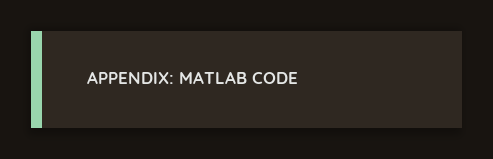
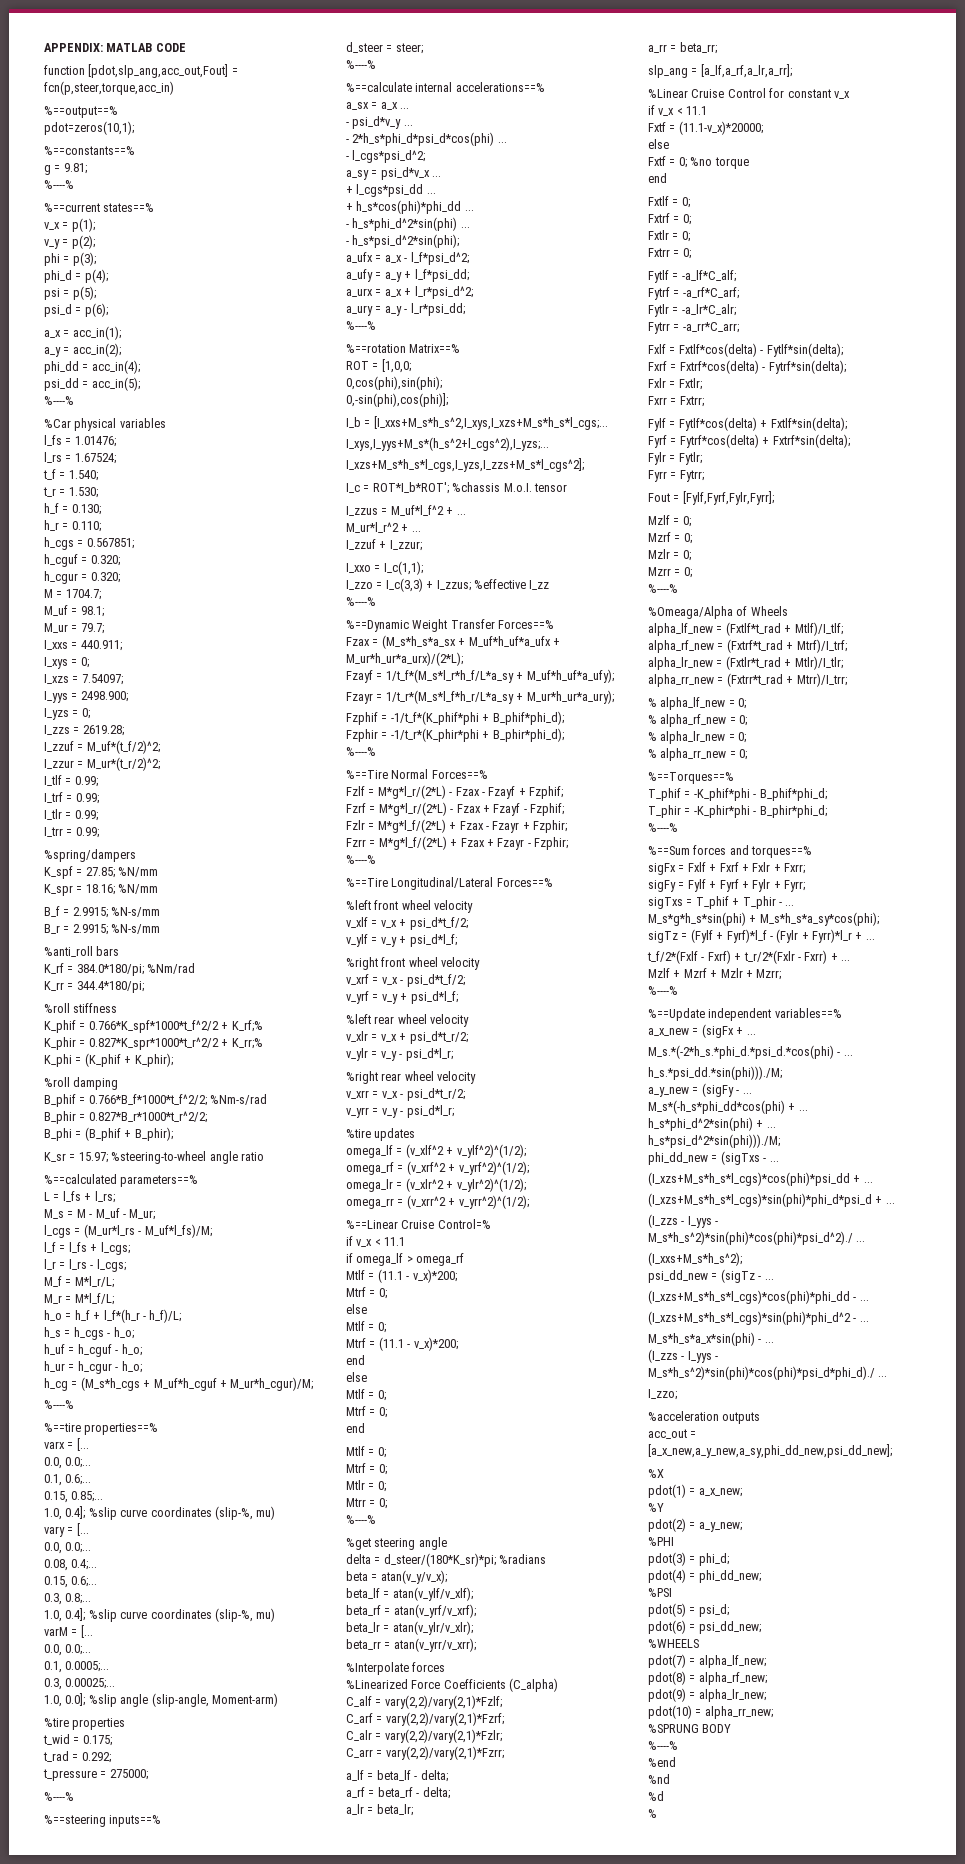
(298, 78) none -> [44,64,238,78] [44,81,174,95] [44,106,118,118] [44,121,134,135] [44,146,135,155] [44,163,87,175] [44,180,74,189] [44,203,155,212] [44,218,95,232] [44,235,95,249] [44,252,96,266] [44,269,108,283] [44,286,96,300] [44,303,108,317] [44,326,121,340] [44,343,121,357] [44,360,140,374] [44,377,140,391] [44,396,74,405] [44,418,166,431] [44,435,116,447] [44,452,116,464] [43,469,98,481] [43,487,98,498] [44,503,101,515] [44,520,101,532] [44,537,134,550] [44,554,120,567] [44,571,120,584] [44,589,101,600] [44,605,104,617] [44,623,104,634] [44,640,122,651] [44,657,89,669] [44,674,123,685] [44,691,128,703] [44,708,90,720] [44,725,124,736] [44,740,160,754] [44,757,160,771] [44,775,98,787] [44,792,99,804] [44,809,98,821] [44,827,99,838] [44,849,136,862] [44,866,159,879] [44,884,159,896] [44,906,161,918] [44,924,161,935] [44,946,120,957] [44,963,196,976] [44,981,144,993] [44,1003,118,1013] [44,1020,263,1033] [44,1037,263,1050] [44,1053,173,1067] [44,1077,119,1090] [44,1094,268,1107] [44,1111,207,1124] [44,1127,173,1141] [44,1151,264,1164] [44,1174,199,1187] [44,1191,115,1203] [44,1208,156,1220] [44,1224,212,1238] [44,1242,130,1255] [44,1259,126,1272] [44,1276,114,1288] [44,1293,114,1305] [44,1309,182,1323] [44,1327,134,1340] [44,1344,142,1357] [44,1361,142,1374] [44,1377,314,1391] [44,1400,74,1409] [44,1423,159,1435] [44,1438,89,1451] [44,1457,92,1469] [44,1474,92,1486] [44,1491,104,1503] [44,1506,276,1520] [44,1523,89,1537] [44,1542,92,1554] [44,1559,98,1571] [44,1576,98,1588] [44,1593,92,1605] [44,1608,276,1622] [44,1625,93,1638] [44,1644,92,1656] [44,1661,110,1673] [44,1678,116,1690] [44,1693,278,1707] [44,1718,126,1730] [43,1734,112,1746] [43,1751,111,1763] [43,1769,148,1781] [44,1792,74,1801] [44,1815,162,1827] [346,42,423,54] [346,60,376,69] [346,82,545,92] [346,102,410,110] [346,116,413,129] [346,132,507,146] [346,150,426,163] [346,167,442,180] [346,184,436,197] [346,200,474,214] [346,217,470,231] [346,234,460,248] [346,252,469,265] [346,269,469,282] [346,286,473,299] [346,303,465,316] [346,321,376,330] [346,344,461,353] [346,359,411,373] [346,376,442,390] [346,393,448,407] [346,416,608,430] [346,437,549,451] [346,458,584,472] [346,482,567,494] [346,505,466,516] [346,522,421,533] [346,539,422,551] [346,561,423,575] [346,578,550,592] [346,597,376,606] [346,619,555,632] [346,635,560,649] [346,652,463,666] [346,669,614,683] [346,690,614,704] [346,711,564,725] [346,728,564,742] [346,747,376,756] [346,769,488,779] [346,785,563,799] [346,802,564,816] [346,819,567,833] [346,836,568,850] [346,855,376,864] [346,877,553,890] [346,900,474,913] [346,917,468,930] [346,934,457,947] [346,957,481,970] [346,974,465,987] [346,991,458,1004] [346,1014,470,1027] [346,1031,468,1044] [346,1048,453,1061] [346,1071,477,1084] [346,1088,465,1101] [346,1105,454,1118] [346,1128,416,1141] [346,1144,526,1158] [346,1161,529,1175] [346,1178,526,1192] [346,1195,529,1209] [346,1219,491,1229] [346,1236,406,1247] [346,1253,465,1266] [346,1269,457,1283] [346,1287,387,1299] [346,1304,367,1314] [346,1321,386,1333] [346,1337,458,1351] [346,1355,365,1365] [346,1372,367,1382] [346,1389,386,1401] [346,1406,387,1418] [346,1423,365,1433] [346,1446,386,1458] [346,1463,387,1475] [346,1480,386,1492] [346,1498,387,1509] [346,1515,376,1524] [346,1537,447,1550] [346,1553,547,1567] [346,1570,447,1584] [346,1587,473,1601] [346,1604,476,1618] [346,1621,473,1635] [346,1638,476,1652] [346,1662,446,1675] [346,1678,559,1692] [346,1695,502,1709] [346,1712,504,1726] [346,1729,502,1743] [346,1746,504,1760] [346,1770,448,1782] [346,1787,450,1799] [346,1804,413,1816] [648,42,717,54] [648,64,792,78] [648,88,850,99] [648,105,708,116] [648,121,763,135] [648,139,669,149] [648,156,749,169] [648,173,667,183] [648,196,690,208] [648,213,691,225] [648,230,690,242] [648,248,691,259] [648,270,736,283] [648,287,739,300] [648,304,736,317] [648,322,739,334] [648,343,843,357] [648,360,846,374] [648,378,702,390] [648,396,704,407] [648,417,847,431] [648,434,850,448] [648,452,702,465] [648,470,704,482] [648,491,774,505] [648,515,691,527] [648,532,692,544] [648,549,691,561] [648,567,692,578] [648,584,678,593] [648,606,788,619] [648,622,843,636] [648,639,847,653] [648,656,843,670] [648,673,847,687] [648,697,747,710] [648,714,748,727] [648,731,747,744] [648,748,748,761] [648,772,734,784] [648,788,827,801] [648,805,827,818] [648,823,678,832] [648,845,813,858] [648,862,805,875] [648,879,805,892] [648,896,795,909] [648,912,879,926] [648,929,875,943] [647,950,850,964] [648,968,782,980] [648,986,678,995] [648,1008,842,1021] [648,1024,756,1038] [648,1045,853,1059] [648,1066,782,1080] [648,1083,752,1097] [648,1100,808,1114] [648,1117,776,1131] [648,1134,780,1148] [648,1151,779,1165] [648,1172,873,1186] [648,1193,895,1207] [648,1214,719,1228] [648,1231,866,1245] [648,1252,742,1266] [648,1269,774,1283] [648,1290,869,1304] [648,1311,869,1325] [648,1332,774,1346] [648,1349,719,1363] [648,1366,888,1380] [648,1389,677,1400] [648,1411,761,1424] [648,1429,697,1439] [648,1444,892,1458] [648,1469,664,1478] [648,1484,742,1498] [648,1503,664,1512] [648,1518,742,1532] [648,1537,674,1546] [648,1552,729,1566] [648,1569,761,1583] [648,1588,672,1597] [648,1603,729,1617] [648,1620,761,1634] [648,1639,699,1648] [648,1654,766,1668] [648,1671,767,1685] [648,1688,766,1702] [648,1705,773,1719] [648,1724,732,1733] [648,1741,678,1750] [648,1757,676,1767] [648,1774,670,1784] [648,1791,664,1801] [648,1809,657,1818] // function [pdot,slp_ang,acc_out,Fout] = fcn(p,steer,torque,acc_in) // %==output==% // pdot=zeros(10,1); // %==constants==% // g = 9.81; // %----% // %==current states==% // v_x = p(1); // v_y = p(2); // phi = p(3); // phi_d = p(4); // psi = p(5); // psi_d = p(6); // a_x = acc_in(1); // a_y = acc_in(2); // phi_dd = acc_in(4); // psi_dd = acc_in(5); // %----% // %Car physical variables // l_fs = 1.01476; // l_rs = 1.67524; // t_f = 1.540; // t_r = 1.530; // h_f = 0.130; // h_r = 0.110; // h_cgs = 0.567851; // h_cguf = 0.320; // h_cgur = 0.320; // M = 1704.7; // M_uf = 98.1; // M_ur = 79.7; // I_xxs = 440.911; // I_xys = 0; // I_xzs = 7.54097; // I_yys = 2498.900; // I_yzs = 0; // I_zzs = 2619.28; // I_zzuf = M_uf*(t_f/2)^2; // I_zzur = M_ur*(t_r/2)^2; // I_tlf = 0.99; // I_trf = 0.99; // I_tlr = 0.99; // I_trr = 0.99; // %spring/dampers // K_spf = 27.85; %N/mm // K_spr = 18.16; %N/mm // B_f = 2.9915; %N-s/mm // B_r = 2.9915; %N-s/mm // %anti_roll bars // K_rf = 384.0*180/pi; %Nm/rad // K_rr = 344.4*180/pi; // %roll stiffness // K_phif = 0.766*K_spf*1000*t_f^2/2 + K_rf;% // K_phir = 0.827*K_spr*1000*t_r^2/2 + K_rr;% // K_phi = (K_phif + K_phir); // %roll damping // B_phif = 0.766*B_f*1000*t_f^2/2; %Nm-s/rad // B_phir = 0.827*B_r*1000*t_r^2/2; // B_phi = (B_phif + B_phir); // K_sr = 15.97; %steering-to-wheel angle ratio // %==calculated parameters==% // L = l_fs + l_rs; // M_s = M - M_uf - M_ur; // l_cgs = (M_ur*l_rs - M_uf*l_fs)/M; // l_f = l_fs + l_cgs; // l_r = l_rs - l_cgs; // M_f = M*l_r/L; // M_r = M*l_f/L; // h_o = h_f + l_f*(h_r - h_f)/L; // h_s = h_cgs - h_o; // h_uf = h_cguf - h_o; // h_ur = h_cgur - h_o; // h_cg = (M_s*h_cgs + M_uf*h_cguf + M_ur*h_cgur)/M; // %----% // %==tire properties==% // varx = [... // 0.0, 0.0;... // 0.1, 0.6;... // 0.15, 0.85;... // 1.0, 0.4]; %slip curve coordinates (slip-%, mu) // vary = [... // 0.0, 0.0;... // 0.08, 0.4;... // 0.15, 0.6;... // 0.3, 0.8;... // 1.0, 0.4]; %slip curve coordinates (slip-%, mu) // varM = [... // 0.0, 0.0;... // 0.1, 0.0005;... // 0.3, 0.00025;... // 1.0, 0.0]; %slip angle (slip-angle, Moment-arm) // %tire properties // t_wid = 0.175; // t_rad = 0.292; // t_pressure = 275000; // %----% // %==steering inputs==% // d_steer = steer; // %----% // %==calculate internal accelerations==% // a_sx = a_x ... // - psi_d*v_y ... // - 2*h_s*phi_d*psi_d*cos(phi) ... // - l_cgs*psi_d^2; // a_sy = psi_d*v_x ... // + l_cgs*psi_dd ... // + h_s*cos(phi)*phi_dd ... // - h_s*phi_d^2*sin(phi) ... // - h_s*psi_d^2*sin(phi); // a_ufx = a_x - l_f*psi_d^2; // a_ufy = a_y + l_f*psi_dd; // a_urx = a_x + l_r*psi_d^2; // a_ury = a_y - l_r*psi_dd; // %----% // %==rotation Matrix==% // ROT = [1,0,0; // 0,cos(phi),sin(phi); // 0,-sin(phi),cos(phi)]; // I_b = [I_xxs+M_s*h_s^2,I_xys,I_xzs+M_s*h_s*l_cgs;... // I_xys,I_yys+M_s*(h_s^2+l_cgs^2),I_yzs;... // I_xzs+M_s*h_s*l_cgs,I_yzs,I_zzs+M_s*l_cgs^2]; // I_c = ROT*I_b*ROT'; %chassis M.o.I. tensor // I_zzus = M_uf*l_f^2 + ... // M_ur*l_r^2 + ... // I_zzuf + I_zzur; // I_xxo = I_c(1,1); // I_zzo = I_c(3,3) + I_zzus; %effective I_zz // %----% // %==Dynamic Weight Transfer Forces==% // Fzax = (M_s*h_s*a_sx + M_uf*h_uf*a_ufx + M_ur*h_ur*a_urx)/(2*L); // Fzayf = 1/t_f*(M_s*l_r*h_f/L*a_sy + M_uf*h_uf*a_ufy); // Fzayr = 1/t_r*(M_s*l_f*h_r/L*a_sy + M_ur*h_ur*a_ury); // Fzphif = -1/t_f*(K_phif*phi + B_phif*phi_d); // Fzphir = -1/t_r*(K_phir*phi + B_phir*phi_d); // %----% // %==Tire Normal Forces==% // Fzlf = M*g*l_r/(2*L) - Fzax - Fzayf + Fzphif; // Fzrf = M*g*l_r/(2*L) - Fzax + Fzayf - Fzphif; // Fzlr = M*g*l_f/(2*L) + Fzax - Fzayr + Fzphir; // Fzrr = M*g*l_f/(2*L) + Fzax + Fzayr - Fzphir; // %----% // %==Tire Longitudinal/Lateral Forces==% // %left front wheel velocity // v_xlf = v_x + psi_d*t_f/2; // v_ylf = v_y + psi_d*l_f; // %right front wheel velocity // v_xrf = v_x - psi_d*t_f/2; // v_yrf = v_y + psi_d*l_f; // %left rear wheel velocity // v_xlr = v_x + psi_d*t_r/2; // v_ylr = v_y - psi_d*l_r; // %right rear wheel velocity // v_xrr = v_x - psi_d*t_r/2; // v_yrr = v_y - psi_d*l_r; // %tire updates // omega_lf = (v_xlf^2 + v_ylf^2)^(1/2); // omega_rf = (v_xrf^2 + v_yrf^2)^(1/2); // omega_lr = (v_xlr^2 + v_ylr^2)^(1/2); // omega_rr = (v_xrr^2 + v_yrr^2)^(1/2); // %==Linear Cruise Control=% // if v_x < 11.1 // if omega_lf > omega_rf // Mtlf = (11.1 - v_x)*200; // Mtrf = 0; // else // Mtlf = 0; // Mtrf = (11.1 - v_x)*200; // end // else // Mtlf = 0; // Mtrf = 0; // end // Mtlf = 0; // Mtrf = 0; // Mtlr = 0; // Mtrr = 0; // %----% // %get steering angle // delta = d_steer/(180*K_sr)*pi; %radians // beta = atan(v_y/v_x); // beta_lf = atan(v_ylf/v_xlf); // beta_rf = atan(v_yrf/v_xrf); // beta_lr = atan(v_ylr/v_xlr); // beta_rr = atan(v_yrr/v_xrr); // %Interpolate forces // %Linearized Force Coefficients (C_alpha) // C_alf = vary(2,2)/vary(2,1)*Fzlf; // C_arf = vary(2,2)/vary(2,1)*Fzrf; // C_alr = vary(2,2)/vary(2,1)*Fzlr; // C_arr = vary(2,2)/vary(2,1)*Fzrr; // a_lf = beta_lf - delta; // a_rf = beta_rf - delta; // a_lr = beta_lr; // a_rr = beta_rr; // slp_ang = [a_lf,a_rf,a_lr,a_rr]; // %Linear Cruise Control for constant v_x // if v_x < 11.1 // Fxtf = (11.1-v_x)*20000; // else // Fxtf = 0; %no torque // end // Fxtlf = 0; // Fxtrf = 0; // Fxtlr = 0; // Fxtrr = 0; // Fytlf = -a_lf*C_alf; // Fytrf = -a_rf*C_arf; // Fytlr = -a_lr*C_alr; // Fytrr = -a_rr*C_arr; // Fxlf = Fxtlf*cos(delta) - Fytlf*sin(delta); // Fxrf = Fxtrf*cos(delta) - Fytrf*sin(delta); // Fxlr = Fxtlr; // Fxrr = Fxtrr; // Fylf = Fytlf*cos(delta) + Fxtlf*sin(delta); // Fyrf = Fytrf*cos(delta) + Fxtrf*sin(delta); // Fylr = Fytlr; // Fyrr = Fytrr; // Fout = [Fylf,Fyrf,Fylr,Fyrr]; // Mzlf = 0; // Mzrf = 0; // Mzlr = 0; // Mzrr = 0; // %----% // %Omeaga/Alpha of Wheels // alpha_lf_new = (Fxtlf*t_rad + Mtlf)/I_tlf; // alpha_rf_new = (Fxtrf*t_rad + Mtrf)/I_trf; // alpha_lr_new = (Fxtlr*t_rad + Mtlr)/I_tlr; // alpha_rr_new = (Fxtrr*t_rad + Mtrr)/I_trr; // % alpha_lf_new = 0; // % alpha_rf_new = 0; // % alpha_lr_new = 0; // % alpha_rr_new = 0; // %==Torques==% // T_phif = -K_phif*phi - B_phif*phi_d; // T_phir = -K_phir*phi - B_phir*phi_d; // %----% // %==Sum forces and torques==% // sigFx = Fxlf + Fxrf + Fxlr + Fxrr; // sigFy = Fylf + Fyrf + Fylr + Fyrr; // sigTxs = T_phif + T_phir - ... // M_s*g*h_s*sin(phi) + M_s*h_s*a_sy*cos(phi); // sigTz = (Fylf + Fyrf)*l_f - (Fylr + Fyrr)*l_r + ... // t_f/2*(Fxlf - Fxrf) + t_r/2*(Fxlr - Fxrr) + ... // Mzlf + Mzrf + Mzlr + Mzrr; // %----% // %==Update independent variables==% // a_x_new = (sigFx + ... // M_s.*(-2*h_s.*phi_d.*psi_d.*cos(phi) - ... // h_s.*psi_dd.*sin(phi)))./M; // a_y_new = (sigFy - ... // M_s*(-h_s*phi_dd*cos(phi) + ... // h_s*phi_d^2*sin(phi) + ... // h_s*psi_d^2*sin(phi)))./M; // phi_dd_new = (sigTxs - ... // (I_xzs+M_s*h_s*l_cgs)*cos(phi)*psi_dd + ... // (I_xzs+M_s*h_s*l_cgs)*sin(phi)*phi_d*psi_d + ... // (I_zzs - I_yys - M_s*h_s^2)*sin(phi)*cos(phi)*psi_d^2)./ ... // (I_xxs+M_s*h_s^2); // psi_dd_new = (sigTz - ... // (I_xzs+M_s*h_s*l_cgs)*cos(phi)*phi_dd - ... // (I_xzs+M_s*h_s*l_cgs)*sin(phi)*phi_d^2 - ... // M_s*h_s*a_x*sin(phi) - ... // (I_zzs - I_yys - M_s*h_s^2)*sin(phi)*cos(phi)*psi_d*phi_d)./ ... // I_zzo; // %acceleration outputs // acc_out = [a_x_new,a_y_new,a_sy,phi_dd_new,psi_dd_new]; // %X // pdot(1) = a_x_new; // %Y // pdot(2) = a_y_new; // %PHI // pdot(3) = phi_d; // pdot(4) = phi_dd_new; // %PSI // pdot(5) = psi_d; // pdot(6) = psi_dd_new; // %WHEELS // pdot(7) = alpha_lf_new; // pdot(8) = alpha_rf_new; // pdot(9) = alpha_lr_new; // pdot(10) = alpha_rr_new; // %SPRUNG BODY // %----% // %end // %nd // %d // %

